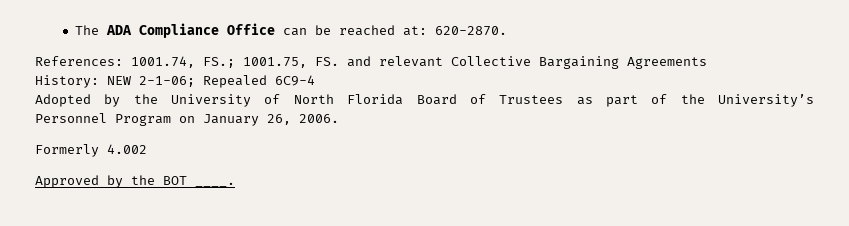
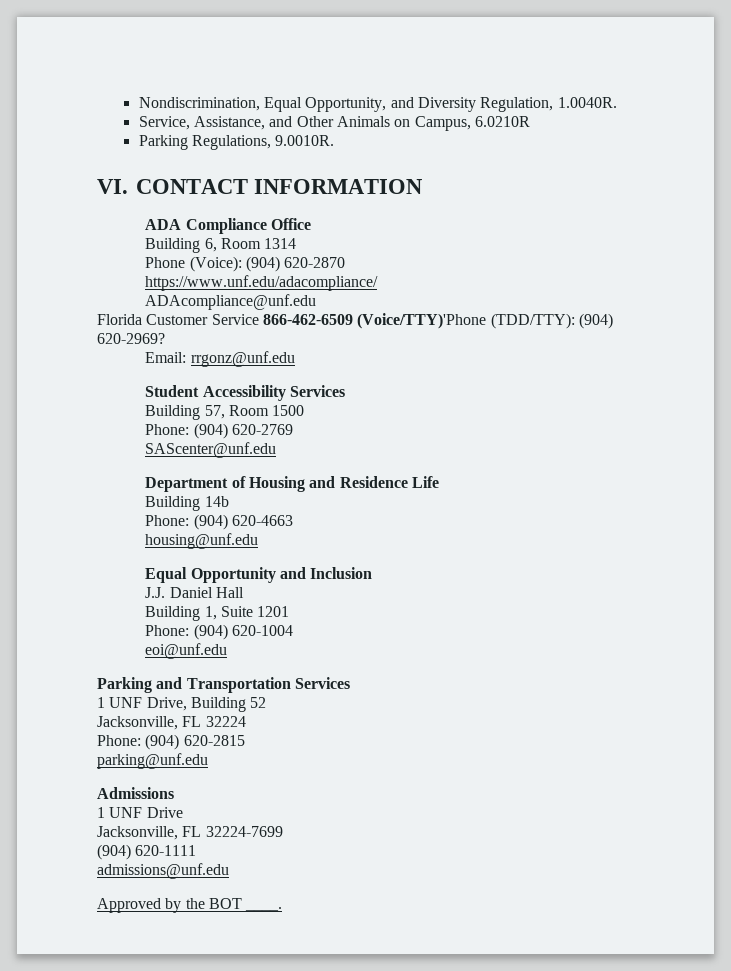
[74,23,507,38] [35,56,707,69] [35,75,315,88] [35,94,814,107] [35,113,339,126] [35,144,147,157] The ADA Compliance Office can be reached at: 620-2870. // References: 1001.74, FS.; 1001.75, FS. and relevant Collective Bargaining Agreements // History: NEW 2-1-06; Repealed 6C9-4 // Adopted by the University of North Florida Board of Trustees as part of the University’s Personnel Program on January 26, 2006. // Formerly 4.002 -> [138,97,617,112] [138,116,530,131] [138,135,335,150] [97,179,423,194] [145,218,311,234] [145,238,297,253] [145,256,346,272] [145,275,379,291] [145,294,317,310] [97,313,613,329] [97,333,165,344] [145,351,295,367] [145,385,345,401] [145,405,305,420] [145,423,293,439] [145,442,277,458] [145,476,439,492] [145,496,229,511] [145,514,293,530] [145,533,259,549] [145,567,373,583] [145,587,244,598] [145,606,290,621] [145,624,293,640] [145,643,228,659] [97,677,350,693] [97,697,267,712] [97,716,246,730] [97,734,245,750] [97,753,208,769] [97,787,174,799] [97,807,183,818] [97,826,283,840] [97,844,197,860] [97,863,229,879] Nondiscrimination, Equal Opportunity, and Diversity Regulation, 1.0040R. // Service, Assistance, and Other Animals on Campus, 6.0210R // Parking Regulations, 9.0010R. // VI. CONTACT INFORMATION // ADA Compliance Office // Building 6, Room 1314 // Phone (Voice): (904) 620-2870 // https://www.unf.edu/adacompliance/ // ADAcompliance@unf.edu // Florida Customer Service 866-462-6509 (Voice/TTY)'Phone (TDD/TTY): (904) 620-2969? // Email: rrgonz@unf.edu // Student Accessibility Services // Building 57, Room 1500 // Phone: (904) 620-2769 // SAScenter@unf.edu // Department of Housing and Residence Life // Building 14b // Phone: (904) 620-4663 // housing@unf.edu // Equal Opportunity and Inclusion // J.J. Daniel Hall // Building 1, Suite 1201 // Phone: (904) 620-1004 // eoi@unf.edu // Parking and Transportation Services // 1 UNF Drive, Building 52 // Jacksonville, FL 32224 // Phone: (904) 620-2815 // parking@unf.edu // Admissions // 1 UNF Drive // Jacksonville, FL 32224-7699 // (904) 620-1111 // admissions@unf.edu

